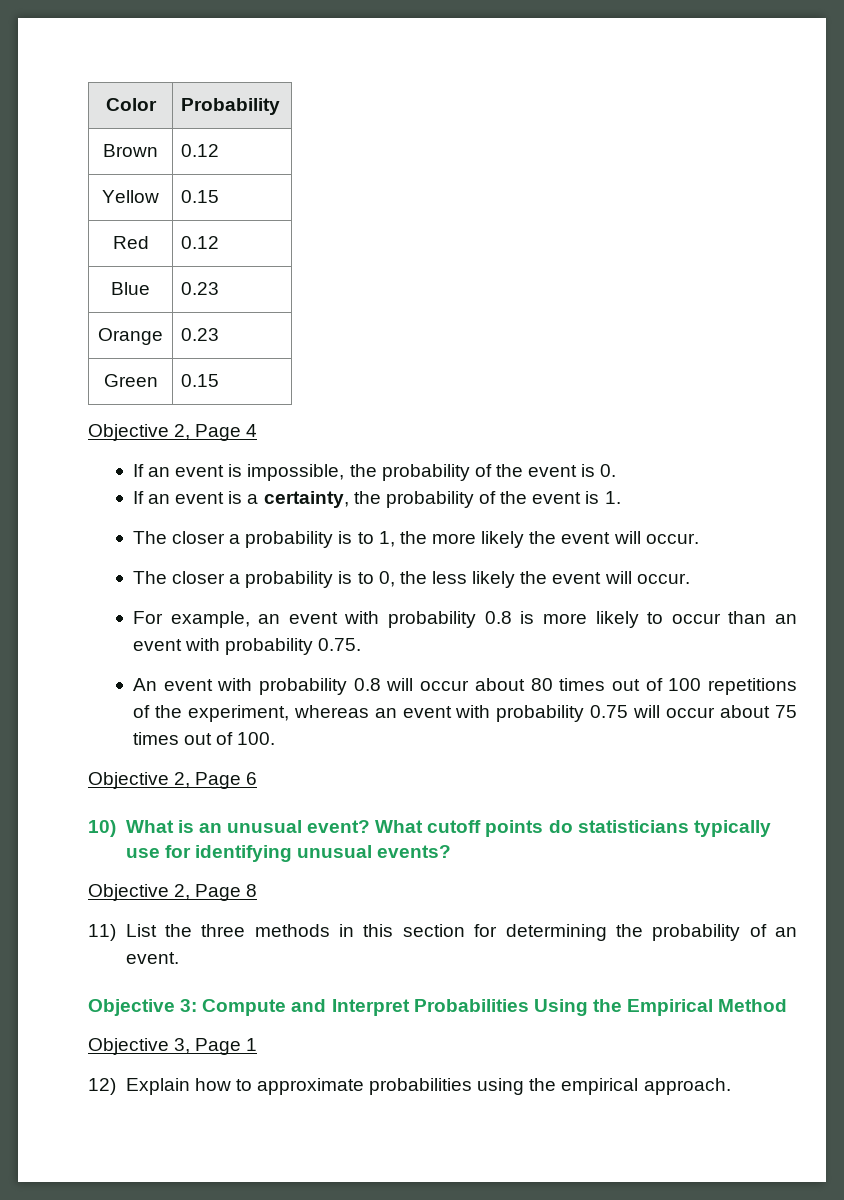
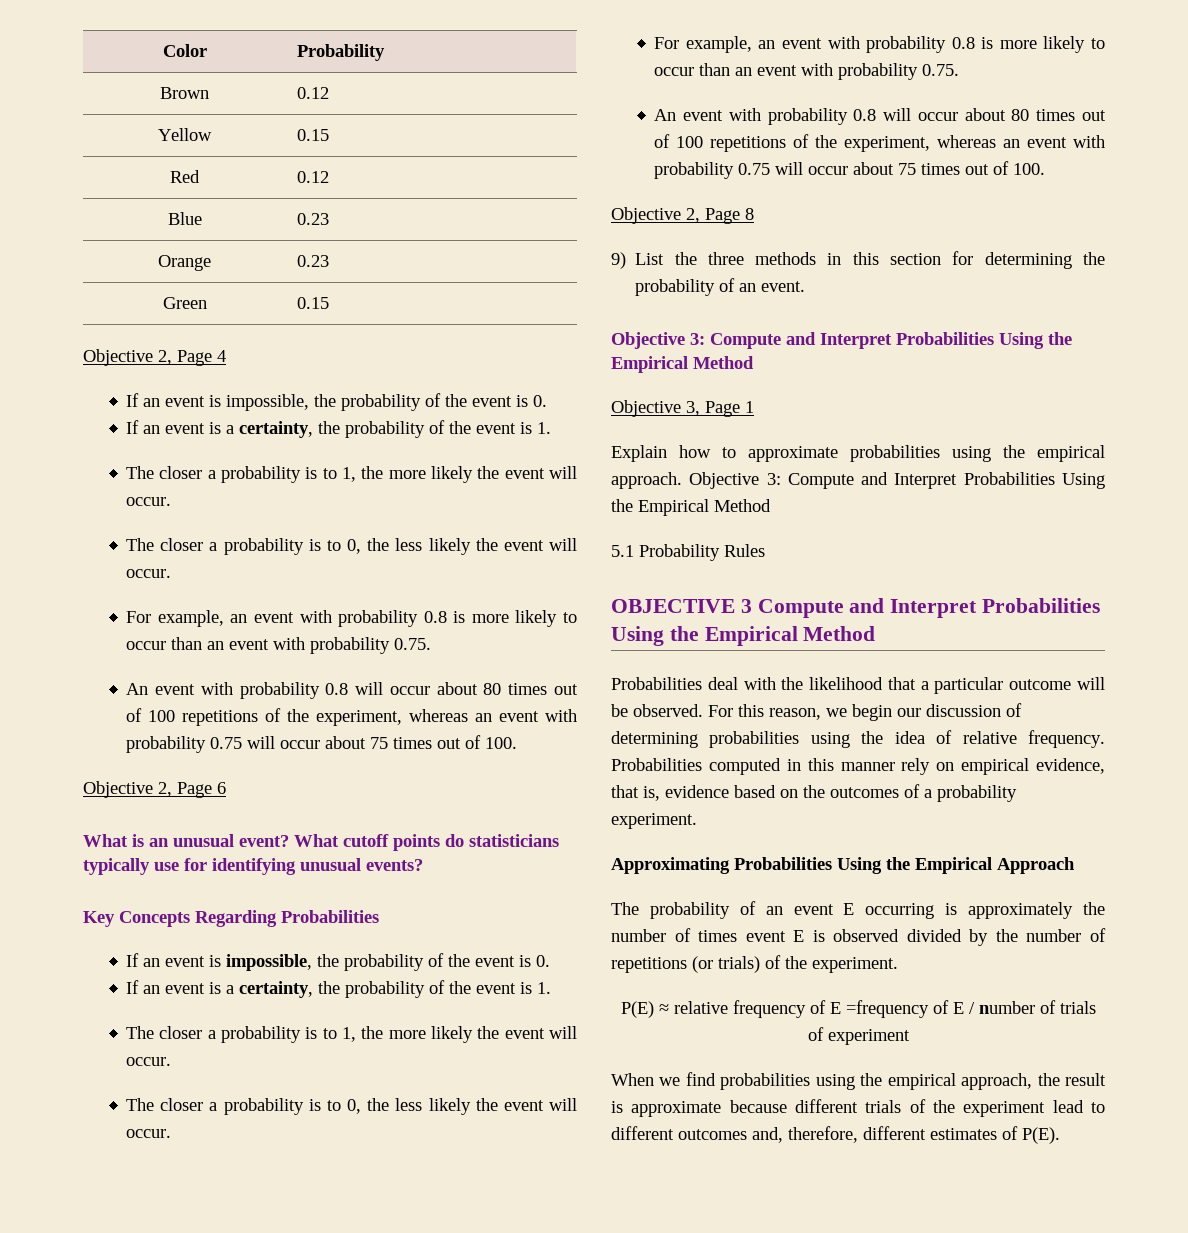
[88,820,116,837] 10) -> (226, 788) none
(452, 851) none -> [83,910,379,927] [126,953,551,971] [126,980,552,998] [126,1026,577,1043] [126,1057,172,1066] [126,1098,577,1115] [126,1129,172,1138] [654,36,1105,53] [654,63,960,80] [654,108,1106,125] [654,134,1105,152] [654,161,1046,179] // Key Concepts Regarding Probabilities // If an event is impossible, the probability of the event is 0. // If an event is a certainty, the probability of the event is 1. // The closer a probability is to 1, the more likely the event will occur. // The closer a probability is to 0, the less likely the event will occur. // For example, an event with probability 0.8 is more likely to occur than an event with probability 0.75. // An event with probability 0.8 will occur about 80 times out of 100 repetitions of the experiment, whereas an event with probability 0.75 will occur about 75 times out of 100.
[88,924,116,941] 11) -> [611,252,626,269] 9)
[88,1078,116,1095] 12) -> (754, 407) none
(731, 1086) none -> [689,472,1105,489] [611,499,771,516] [611,544,765,561] [611,598,1101,618] [611,626,876,646] [611,677,1105,694] [611,703,1022,721] [611,730,1105,748] [611,758,1105,775] [611,784,1017,802] [611,813,697,829] [611,857,1075,874] [611,901,1105,919] [611,928,1106,946] [611,955,898,973] [620,1000,1096,1018] [807,1027,910,1045] [611,1072,1106,1090] [611,1099,1105,1117] [611,1126,1060,1144] Objective 3: Compute and Interpret Probabilities Using the Empirical Method // 5.1 Probability Rules // OBJECTIVE 3 Compute and Interpret Probabilities Using the Empirical Method // Probabilities deal with the likelihood that a particular outcome will be observed. For this reason, we begin our discussion of determining probabilities using the idea of relative frequency. Probabilities computed in this manner rely on empirical evidence, that is, evidence based on the outcomes of a probability experiment. // Approximating Probabilities Using the Empirical Approach // The probability of an event E occurring is approximately the number of times event E is observed divided by the number of repetitions (or trials) of the experiment. // P(E) ≈ relative frequency of E =frequency of E / number of trials of experiment // When we find probabilities using the empirical approach, the result is approximate because different trials of the experiment lead to different outcomes and, therefore, different estimates of P(E).

